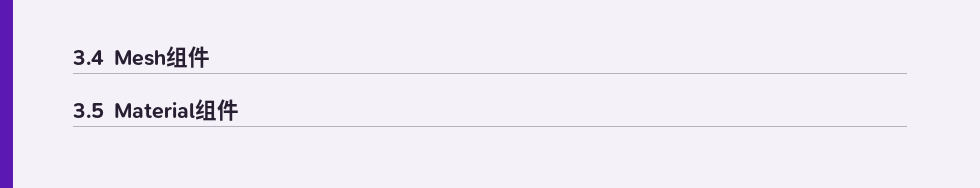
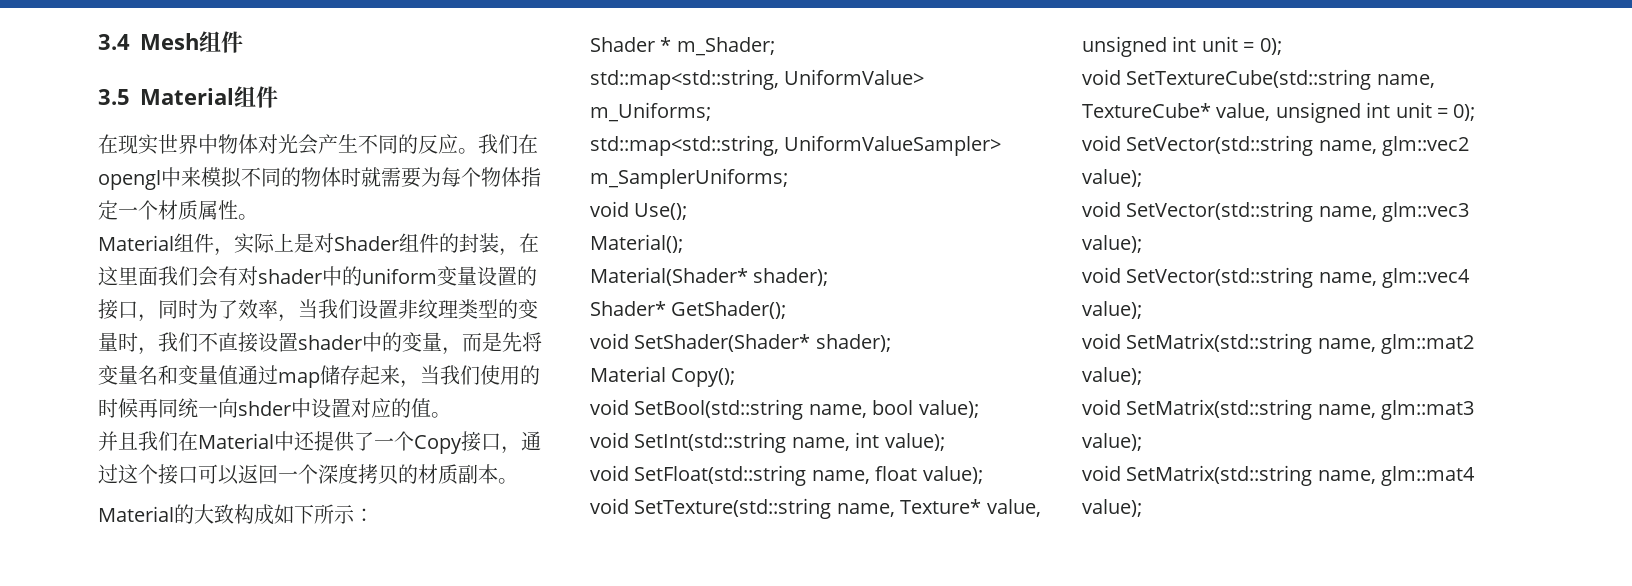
(239, 110) none -> [98,134,538,155] [98,167,541,190] [98,200,258,220] [98,233,539,256] [98,266,537,287] [98,299,538,322] [98,332,542,355] [98,365,540,388] [98,398,451,418] [98,431,541,454] [98,463,518,485] [98,504,374,525] [590,37,775,56] [590,69,925,90] [590,102,711,122] [590,135,1002,156] [590,168,788,189] [590,201,688,220] [590,234,683,253] [590,267,829,286] [590,301,787,319] [590,333,891,352] [590,366,736,387] [590,399,979,420] [590,432,945,453] [590,465,983,486] [590,498,1041,519] [1082,36,1282,57] [1082,69,1435,90] [1082,102,1476,123] [1082,135,1470,156] [1082,169,1142,187] [1082,201,1470,222] [1082,235,1142,253] [1082,267,1471,288] [1082,301,1142,319] [1082,333,1475,354] [1082,367,1142,385] [1082,399,1475,420] [1082,433,1142,451] [1082,465,1476,486] [1082,499,1142,517] // 在现实世界中物体对光会产生不同的反应。我们在opengl中来模拟不同的物体时就需要为每个物体指定一个材质属性。 // Material组件，实际上是对Shader组件的封装，在这里面我们会有对shader中的uniform变量设置的接口，同时为了效率，当我们设置非纹理类型的变量时，我们不直接设置shader中的变量，而是先将变量名和变量值通过map储存起来，当我们使用的时候再同统一向shder中设置对应的值。 // 并且我们在Material中还提供了一个Copy接口，通过这个接口可以返回一个深度拷贝的材质副本。 // Material的大致构成如下所示： // Shader * m_Shader; // std::map<std::string, UniformValue> m_Uniforms; // std::map<std::string, UniformValueSampler> m_SamplerUniforms; // void Use(); // Material(); // Material(Shader* shader); // Shader* GetShader(); // void SetShader(Shader* shader); // Material Copy(); // void SetBool(std::string name, bool value); // void SetInt(std::string name, int value); // void SetFloat(std::string name, float value); // void SetTexture(std::string name, Texture* value, unsigned int unit = 0); // void SetTextureCube(std::string name, TextureCube* value, unsigned int unit = 0); // void SetVector(std::string name, glm::vec2 value); // void SetVector(std::string name, glm::vec3 value); // void SetVector(std::string name, glm::vec4 value); // void SetMatrix(std::string name, glm::mat2 value); // void SetMatrix(std::string name, glm::mat3 value); // void SetMatrix(std::string name, glm::mat4 value);

